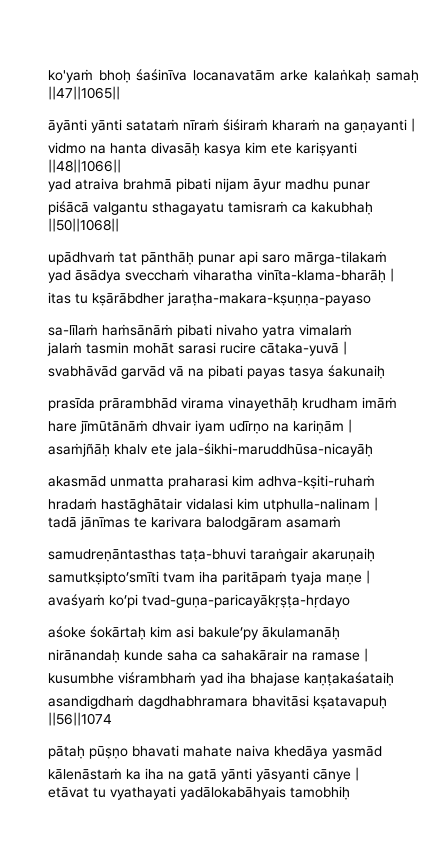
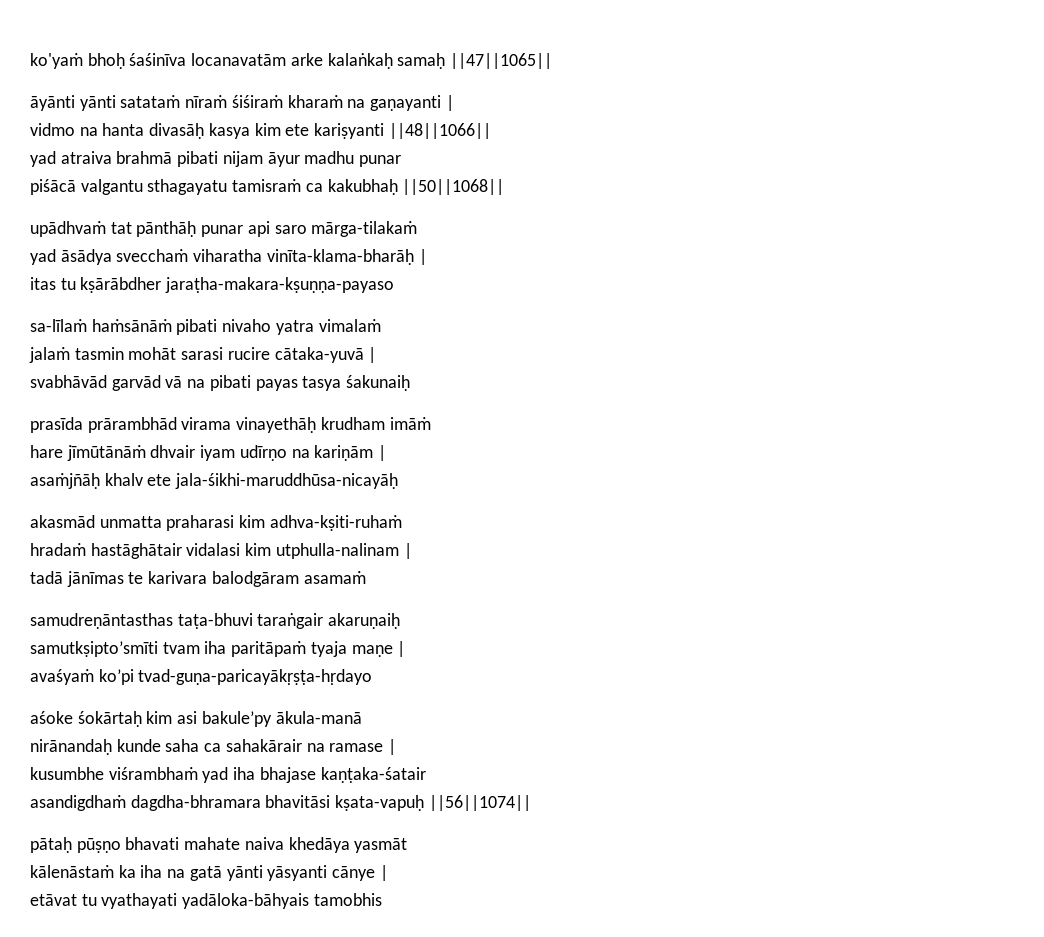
[262,627,340,640] ākulamanāḥ -> [275,711,362,724] ākula-manā
[304,672,394,686] kaṇṭakaśataiḥ -> [320,767,426,783] kaṇṭaka-śatair
[138,695,387,709] [48,712,112,726] dagdhabhramara bhavitāsi kṣatavapuḥ ||56||1074 -> [130,795,531,811] dagdha-bhramara bhavitāsi kṣata-vapuḥ ||56||1074||
[332,746,382,759] yasmād -> [354,838,408,853] yasmāt
[180,786,350,800] yadālokabāhyais tamobhiḥ -> [182,893,382,909] yadāloka-bāhyais tamobhis

